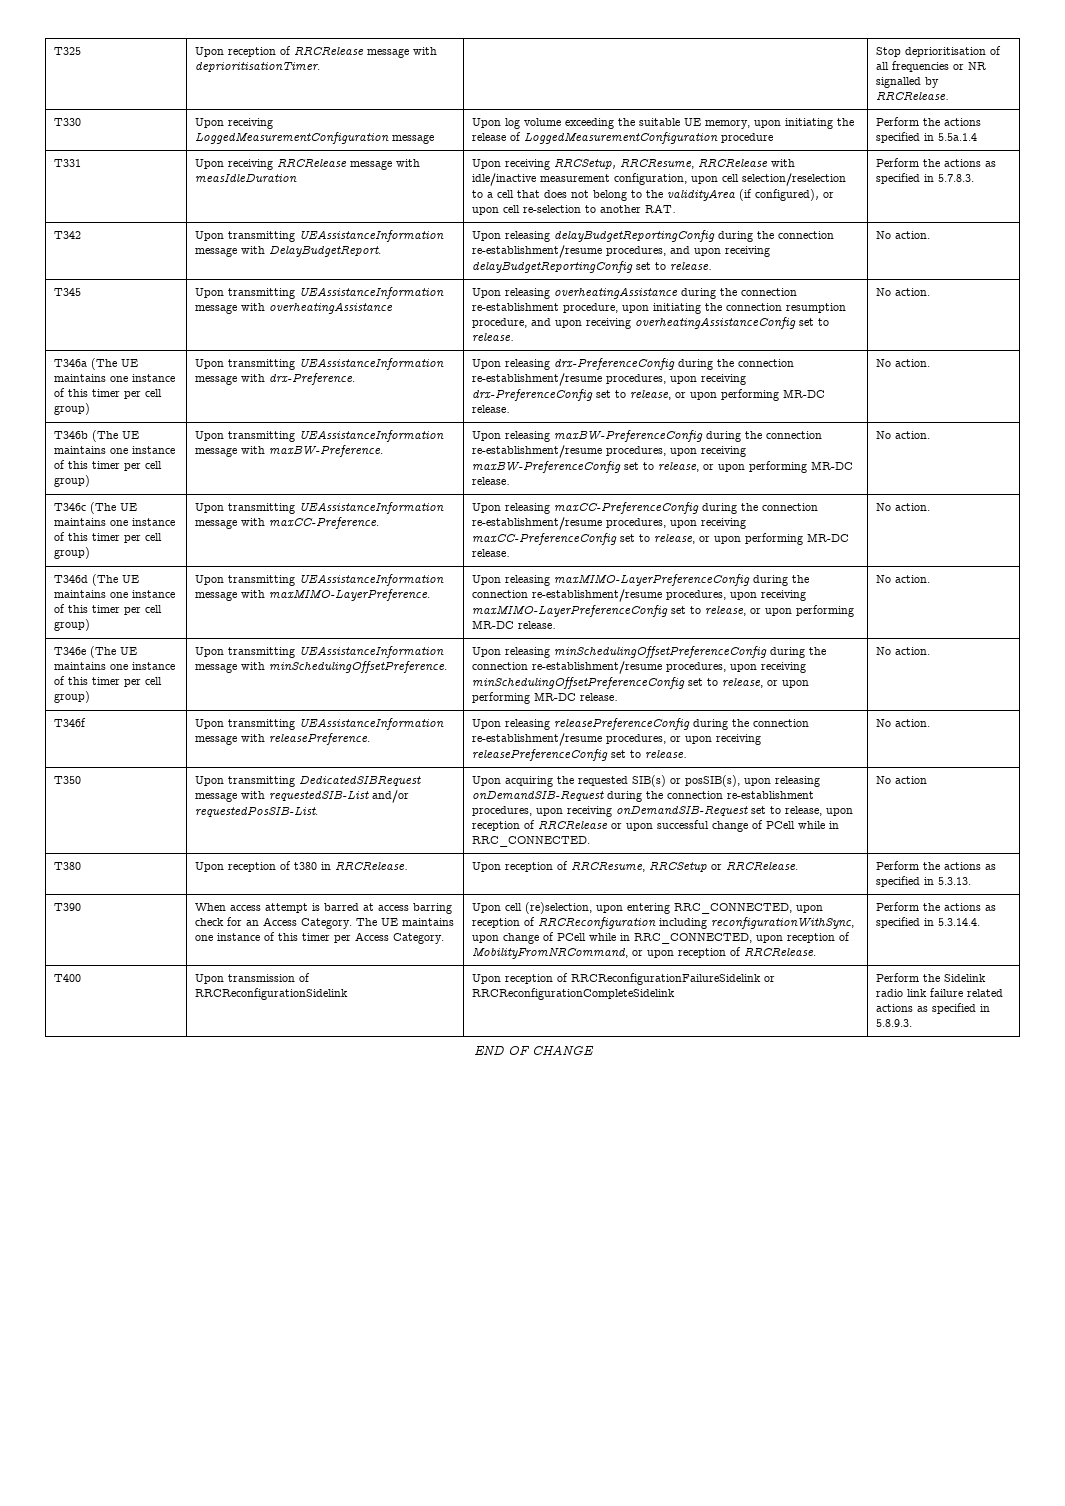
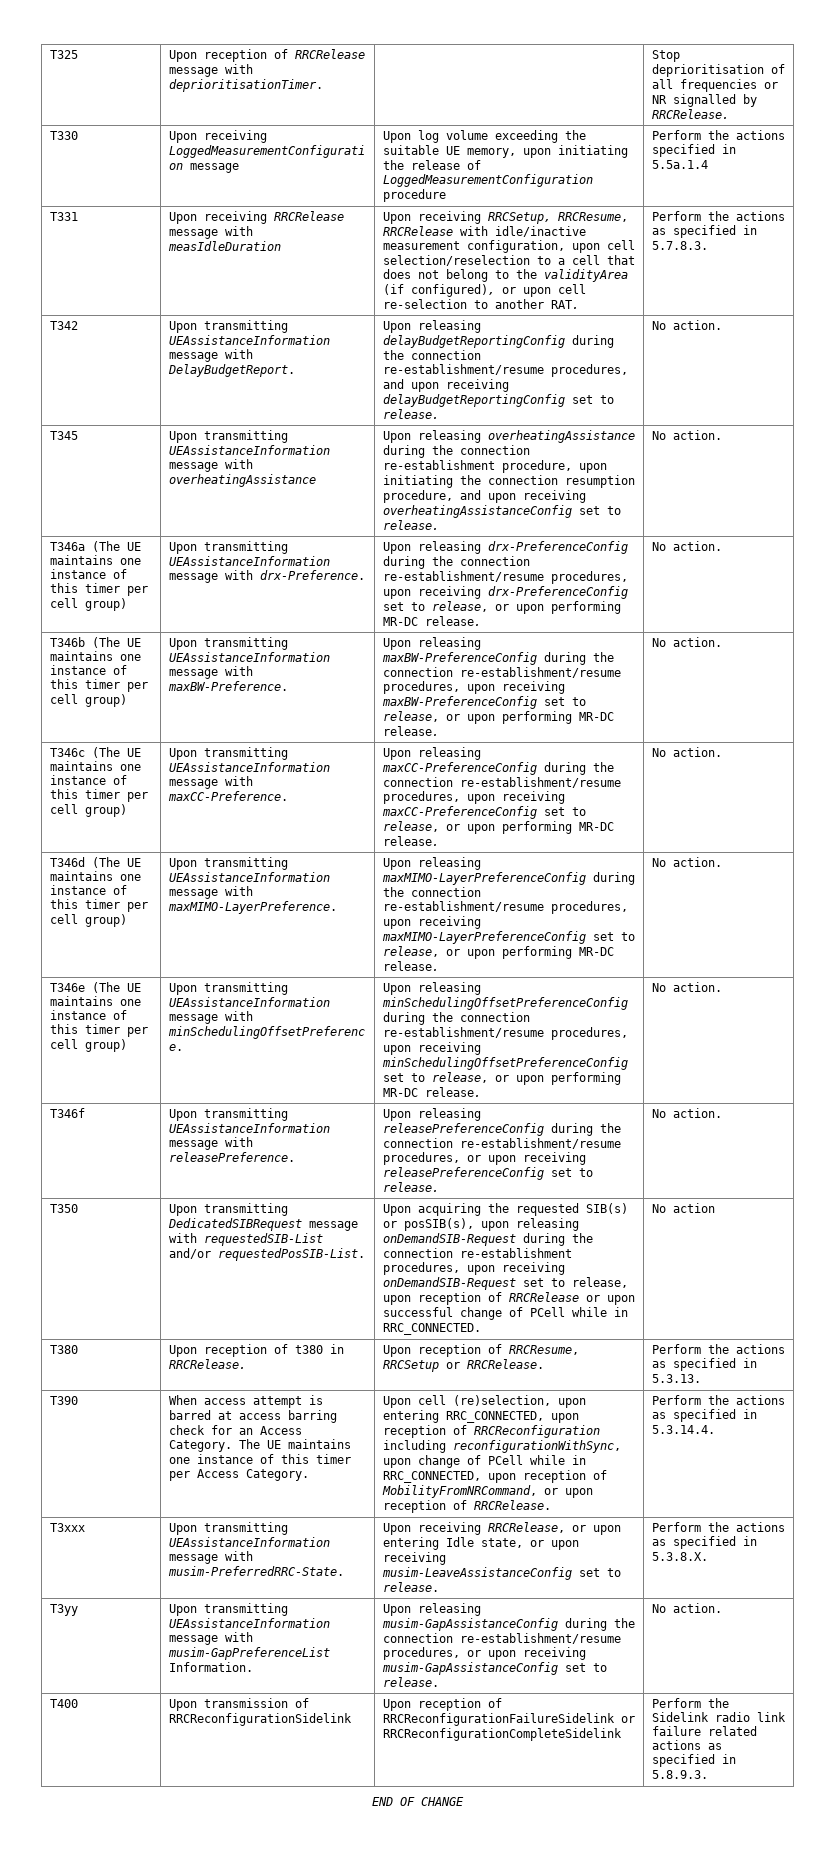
(980, 922) none -> [49,1523,85,1532] [168,1522,288,1535] [168,1537,330,1547] [168,1551,253,1564] [167,1566,344,1576] [382,1522,621,1535] [382,1537,579,1550] [382,1552,446,1565] [381,1567,621,1580] [382,1582,439,1592] [651,1522,785,1532] [651,1536,757,1549] [651,1552,708,1561] [49,1604,78,1616] [168,1603,288,1616] [168,1618,330,1628] [168,1632,253,1645] [167,1647,330,1660] [168,1662,253,1672] [382,1603,481,1616] [381,1618,635,1631] [382,1633,621,1644] [382,1647,586,1660] [381,1662,607,1675] [382,1677,439,1687] [651,1603,722,1613] // T3xxx | Upon transmitting UEAssistanceInformation message with musim-PreferredRRC-State. | Upon receiving RRCRelease, or upon entering Idle state, or upon receiving musim-LeaveAssistanceConfig set to release. | Perform the actions as specified in 5.3.8.X. // T3yy | Upon transmitting UEAssistanceInformation message with musim-GapPreferenceList Information. | Upon releasing musim-GapAssistanceConfig during the connection re-establishment/resume procedures, or upon receiving musim-GapAssistanceConfig set to release. | No action.

